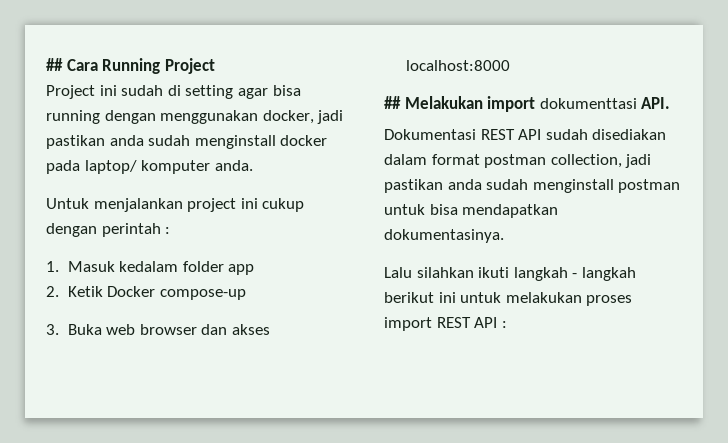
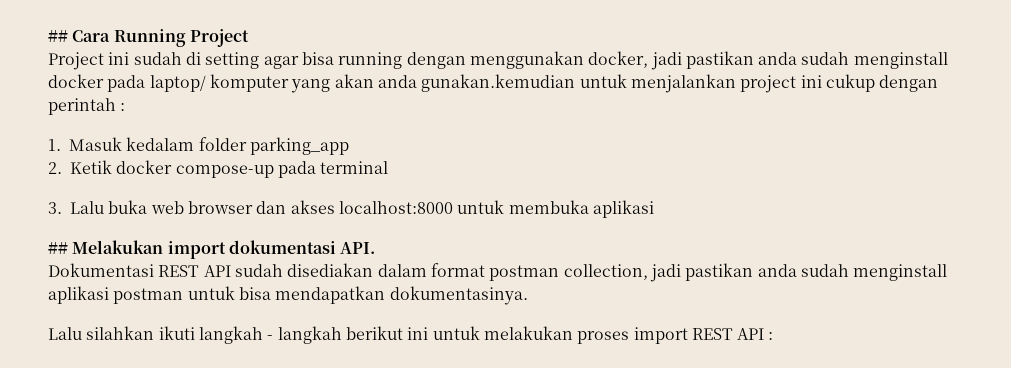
[214,160,253,171] [46,198,89,209] anda. // Untuk -> [291,74,627,93] yang akan anda gunakan.kemudian untuk
[228,264,255,275] app -> [249,137,349,155] parking_app
[107,286,156,297] Docker -> [116,160,173,174] docker
(246, 294) none -> [277,161,389,178] pada terminal
[67,324,102,335] Buka -> [70,200,148,214] Lalu buka
(510, 65) none -> [457,200,654,218] untuk membuka aplikasi
[539,98,637,109] dokumenttasi -> [228,240,336,254] dokumentasi
(614, 186) none -> [48,286,109,304] aplikasi

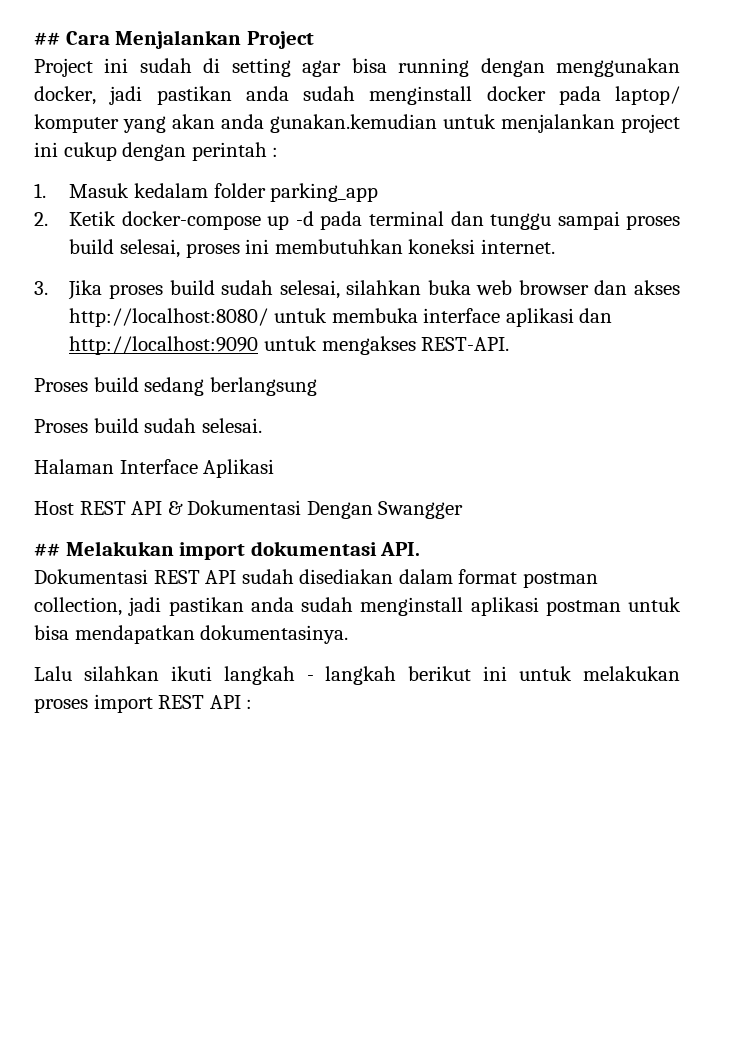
[113,29,186,47] Running -> [115,30,242,49] Menjalankan
[116,160,274,178] docker compose-up -> [121,211,314,230] docker-compose up -d
[48,201,104,214] // 3. Lalu -> [450,211,680,230] [69,239,555,258] [34,280,422,300] dan tunggu sampai proses build selesai, proses ini membutuhkan koneksi internet. // 3. Jika proses build sudah selesai, silahkan
[338,201,453,214] localhost:8000 -> [69,308,269,327] http://localhost:8080/
[592,200,654,218] aplikasi -> [423,308,613,327] [69,336,510,355] [34,377,317,396] [34,418,262,433] [34,459,275,478] [34,500,464,519] interface aplikasi dan http://localhost:9090 untuk mengakses REST-API. // Proses build sedang berlangsung // Proses build sudah selesai. // Halaman Interface Aplikasi // Host REST API & Dokumentasi Dengan Swangger

